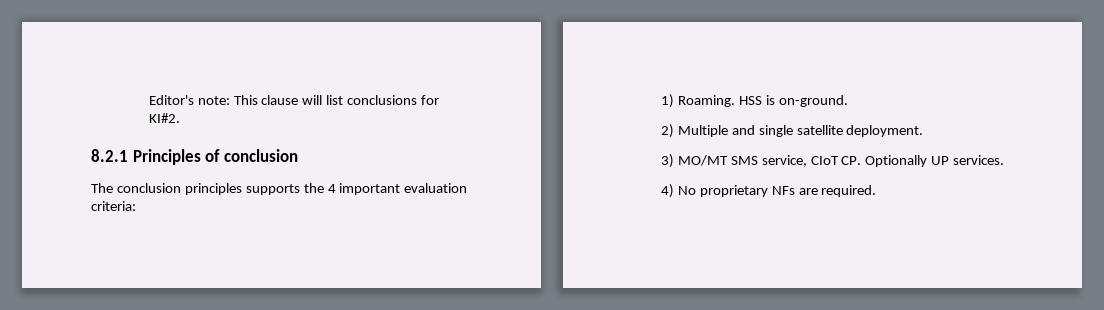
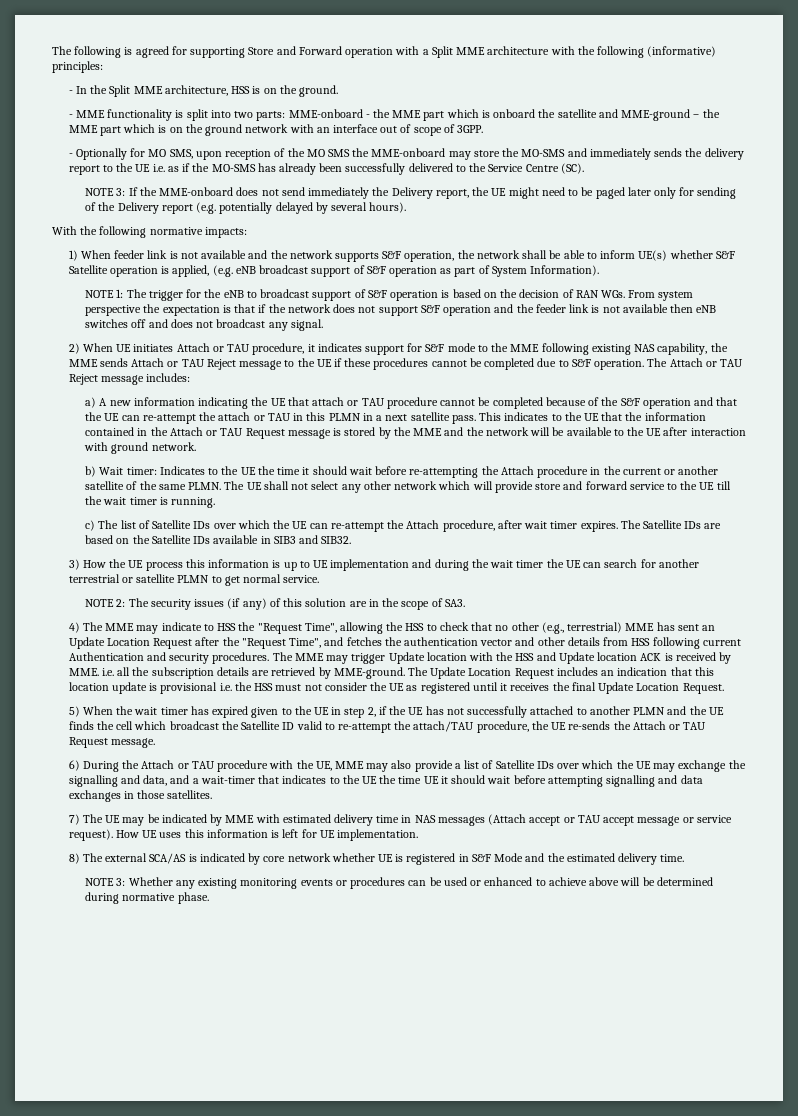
[148,95,440,105] [148,113,180,123] [91,149,298,165] [91,183,468,195] [91,201,136,211] [660,94,848,108] [660,124,924,138] [660,154,1005,168] [660,184,877,198] Editor's note: This clause will list conclusions for KI#2. // 8.2.1 Principles of conclusion // The conclusion principles supports the 4 important evaluation criteria: // 1) Roaming. HSS is on-ground. // 2) Multiple and single satellite deployment. // 3) MO/MT SMS service, CIoT CP. Optionally UP services. // 4) No proprietary NFs are required. -> [52,46,717,58] [52,61,103,73] [68,85,338,97] [68,109,720,121] [68,124,484,136] [68,148,744,160] [68,163,584,175] [85,187,737,199] [85,202,407,214] [52,226,247,238] [68,250,735,262] [68,265,600,277] [85,289,694,301] [85,304,717,316] [85,319,323,331] [68,343,728,355] [68,358,744,370] [68,373,191,385] [85,397,738,409] [85,412,706,424] [85,427,746,439] [84,442,196,454] [85,466,719,478] [85,481,731,493] [85,496,216,508] [85,520,722,532] [85,535,352,544] [68,559,699,571] [68,574,320,586] [85,598,465,610] [68,622,716,634] [68,637,741,649] [68,652,732,664] [68,667,714,679] [68,682,724,694] [68,706,724,718] [68,721,707,733] [68,737,155,748] [68,760,746,772] [68,775,703,787] [68,790,213,802] [68,814,732,826] [68,829,418,841] [68,853,685,865] [85,877,713,889] [85,892,209,904] The following is agreed for supporting Store and Forward operation with a Split MME architecture with the following (informative) principles: // - In the Split MME architecture, HSS is on the ground. // - MME functionality is split into two parts: MME-onboard - the MME part which is onboard the satellite and MME-ground – the MME part which is on the ground network with an interface out of scope of 3GPP. // - Optionally for MO SMS, upon reception of the MO SMS the MME-onboard may store the MO-SMS and immediately sends the delivery report to the UE i.e. as if the MO-SMS has already been successfully delivered to the Service Centre (SC). // NOTE 3: If the MME-onboard does not send immediately the Delivery report, the UE might need to be paged later only for sending of the Delivery report (e.g. potentially delayed by several hours). // With the following normative impacts: // 1) When feeder link is not available and the network supports S&F operation, the network shall be able to inform UE(s) whether S&F Satellite operation is applied, (e.g. eNB broadcast support of S&F operation as part of System Information). // NOTE 1: The trigger for the eNB to broadcast support of S&F operation is based on the decision of RAN WGs. From system perspective the expectation is that if the network does not support S&F operation and the feeder link is not available then eNB switches off and does not broadcast any signal. // 2) When UE initiates Attach or TAU procedure, it indicates support for S&F mode to the MME following existing NAS capability, the MME sends Attach or TAU Reject message to the UE if these procedures cannot be completed due to S&F operation. The Attach or TAU Reject message includes: // a) A new information indicating the UE that attach or TAU procedure cannot be completed because of the S&F operation and that the UE can re-attempt the attach or TAU in this PLMN in a next satellite pass. This indicates to the UE that the information contained in the Attach or TAU Request message is stored by the MME and the network will be available to the UE after interaction with ground network. // b) Wait timer: Indicates to the UE the time it should wait before re-attempting the Attach procedure in the current or another satellite of the same PLMN. The UE shall not select any other network which will provide store and forward service to the UE till the wait timer is running. // c) The list of Satellite IDs over which the UE can re-attempt the Attach procedure, after wait timer expires. The Satellite IDs are based on the Satellite IDs available in SIB3 and SIB32. // 3) How the UE process this information is up to UE implementation and during the wait timer the UE can search for another terrestrial or satellite PLMN to get normal service. // NOTE 2: The security issues (if any) of this solution are in the scope of SA3. // 4) The MME may indicate to HSS the "Request Time", allowing the HSS to check that no other (e.g., terrestrial) MME has sent an Update Location Request after the "Request Time", and fetches the authentication vector and other details from HSS following current Authentication and security procedures. The MME may trigger Update location with the HSS and Update location ACK is received by MME. i.e. all the subscription details are retrieved by MME-ground. The Update Location Request includes an indication that this location update is provisional i.e. the HSS must not consider the UE as registered until it receives the final Update Location Request. // 5) When the wait timer has expired given to the UE in step 2, if the UE has not successfully attached to another PLMN and the UE finds the cell which broadcast the Satellite ID valid to re-attempt the attach/TAU procedure, the UE re-sends the Attach or TAU Request message. // 6) During the Attach or TAU procedure with the UE, MME may also provide a list of Satellite IDs over which the UE may exchange the signalling and data, and a wait-timer that indicates to the UE the time UE it should wait before attempting signalling and data exchanges in those satellites. // 7) The UE may be indicated by MME with estimated delivery time in NAS messages (Attach accept or TAU accept message or service request). How UE uses this information is left for UE implementation. // 8) The external SCA/AS is indicated by core network whether UE is registered in S&F Mode and the estimated delivery time. // NOTE 3: Whether any existing monitoring events or procedures can be used or enhanced to achieve above will be determined during normative phase.

